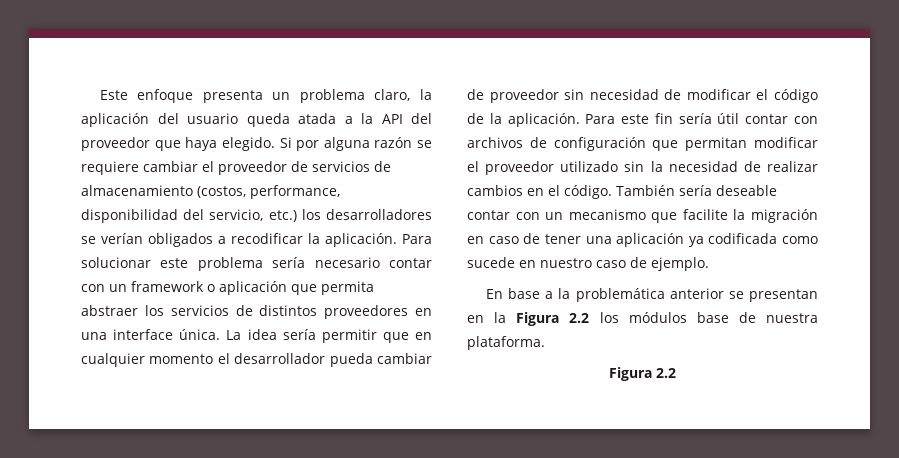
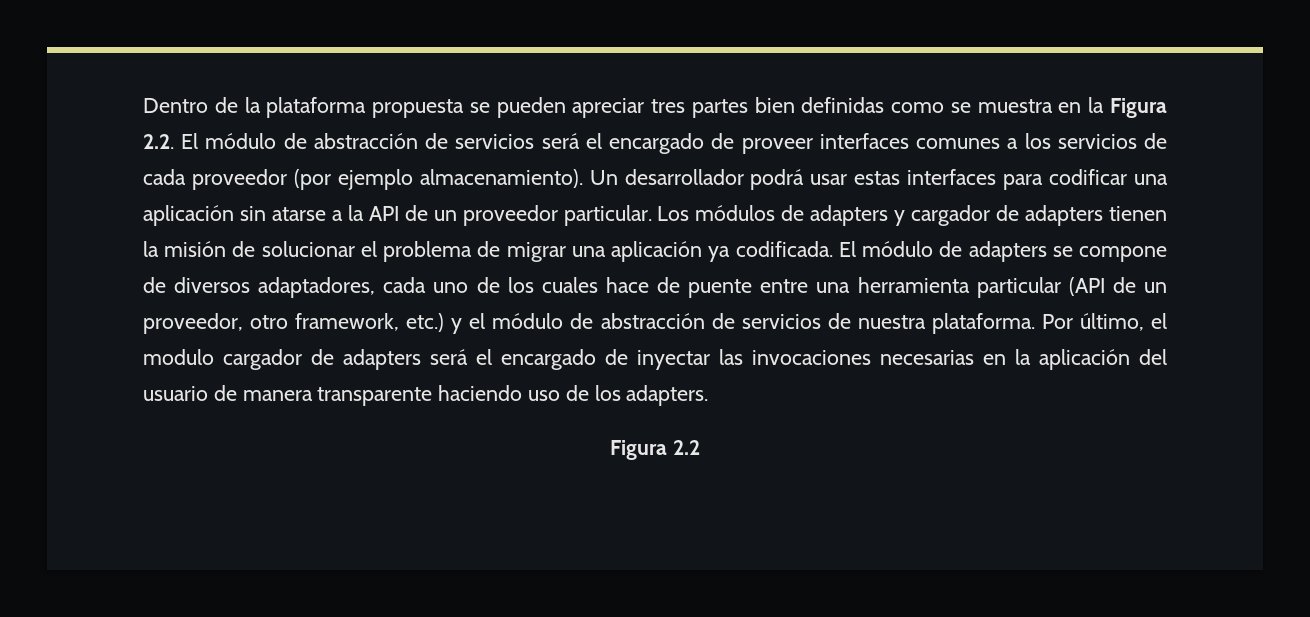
[99,89,432,103] [81,113,432,127] [81,137,432,151] [81,161,391,175] [81,185,340,199] [81,209,432,223] [81,233,432,247] [81,257,432,271] [81,281,374,295] [81,305,433,319] [81,329,432,343] [81,353,432,367] [467,89,818,103] [467,113,818,127] [467,137,818,151] [467,161,818,175] [467,185,777,199] [467,209,818,223] [467,233,818,247] [467,257,709,271] [485,288,818,302] [467,312,818,326] [467,336,545,350] Este enfoque presenta un problema claro, la aplicación del usuario queda atada a la API del proveedor que haya elegido. Si por alguna razón se requiere cambiar el proveedor de servicios de almacenamiento (costos, performance, disponibilidad del servicio, etc.) los desarrolladores se verían obligados a recodificar la aplicación. Para solucionar este problema sería necesario contar con un framework o aplicación que permita abstraer los servicios de distintos proveedores en una interface única. La idea sería permitir que en cualquier momento el desarrollador pueda cambiar de proveedor sin necesidad de modificar el código de la aplicación. Para este fin sería útil contar con archivos de configuración que permitan modificar el proveedor utilizado sin la necesidad de realizar cambios en el código. También sería deseable contar con un mecanismo que facilite la migración en caso de tener una aplicación ya codificada como sucede en nuestro caso de ejemplo. // En base a la problemática anterior se presentan en la Figura 2.2 los módulos base de nuestra plataforma. -> [143,97,1167,118] [143,133,1167,154] [143,169,1168,190] [143,205,1167,226] [143,241,1167,262] [143,277,1167,298] [143,313,1167,334] [143,349,1167,370] [143,385,709,406] Dentro de la plataforma propuesta se pueden apreciar tres partes bien definidas como se muestra en la Figura 2.2. El módulo de abstracción de servicios será el encargado de proveer interfaces comunes a los servicios de cada proveedor (por ejemplo almacenamiento). Un desarrollador podrá usar estas interfaces para codificar una aplicación sin atarse a la API de un proveedor particular. Los módulos de adapters y cargador de adapters tienen la misión de solucionar el problema de migrar una aplicación ya codificada. El módulo de adapters se compone de diversos adaptadores, cada uno de los cuales hace de puente entre una herramienta particular (API de un proveedor, otro framework, etc.) y el módulo de abstracción de servicios de nuestra plataforma. Por último, el modulo cargador de adapters será el encargado de inyectar las invocaciones necesarias en la aplicación del usuario de manera transparente haciendo uso de los adapters.

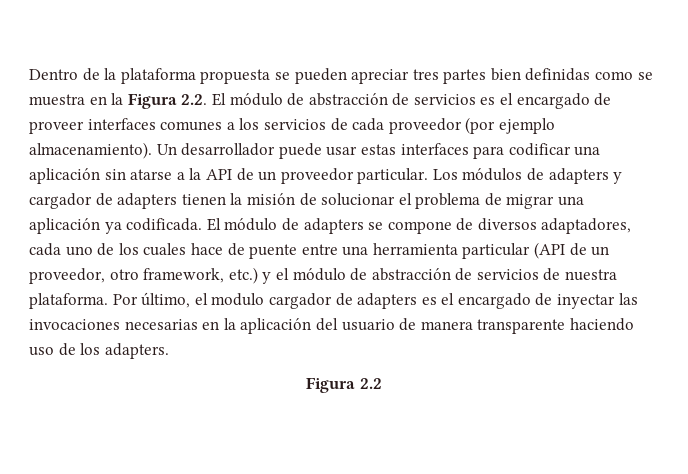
[541,133,580,149] será -> [480,97,496,105] es
[750,169,805,190] podrá -> [278,143,322,159] puede
[430,349,468,365] será -> [421,297,437,305] es

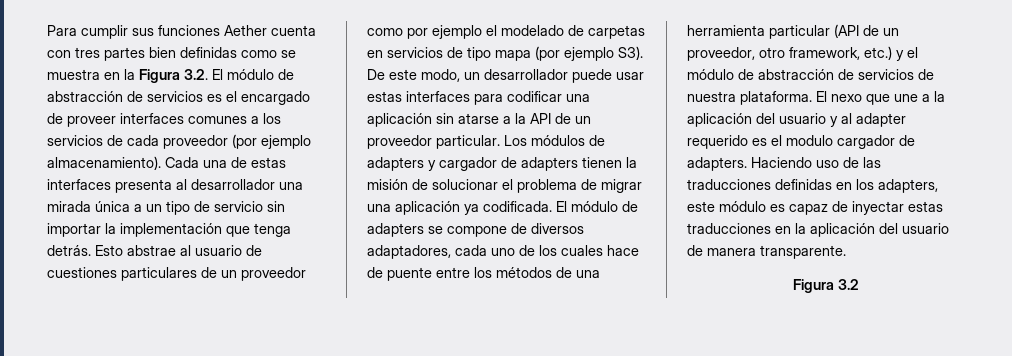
[29,68,410,84] Dentro de la plataforma propuesta se pueden apreciar -> [47,25,316,39] [47,50,71,58] Para cumplir sus funciones Aether cuenta con
[181,94,208,105] 2.2. -> [184,69,208,80] 3.2.
[156,144,177,155] Un -> [165,157,286,168] [47,179,303,193] [47,201,285,215] [47,223,291,237] [47,245,262,256] [47,267,306,281] [367,25,645,39] [367,46,643,61] [367,69,480,82] Cada una de estas interfaces presenta al desarrollador una mirada única a un tipo de servicio sin importar la implementación que tenga detrás. Esto abstrae al usuario de cuestiones particulares de un proveedor como por ejemplo el modelado de carpetas en servicios de tipo mapa (por ejemplo S3). De este modo, un
(338, 249) none -> [474,267,572,278] los métodos de
[112,292,638,309] [29,319,198,330] Por último, el modulo cargador de adapters es el encargado de inyectar las invocaciones necesarias -> [816,91,945,105] [687,113,906,127] [687,135,915,149] [687,157,881,171] [687,179,938,193] [687,201,943,215] [687,223,771,234] El nexo que une a la aplicación del usuario y al adapter requerido es el modulo cargador de adapters. Haciendo uso de las traducciones definidas en los adapters, este módulo es capaz de inyectar estas traducciones
[477,318,634,334] [29,343,169,359] [306,377,382,393] transparente haciendo uso de los adapters. // Figura 2.2 -> [760,245,846,259] [793,279,859,293] transparente. // Figura 3.2

